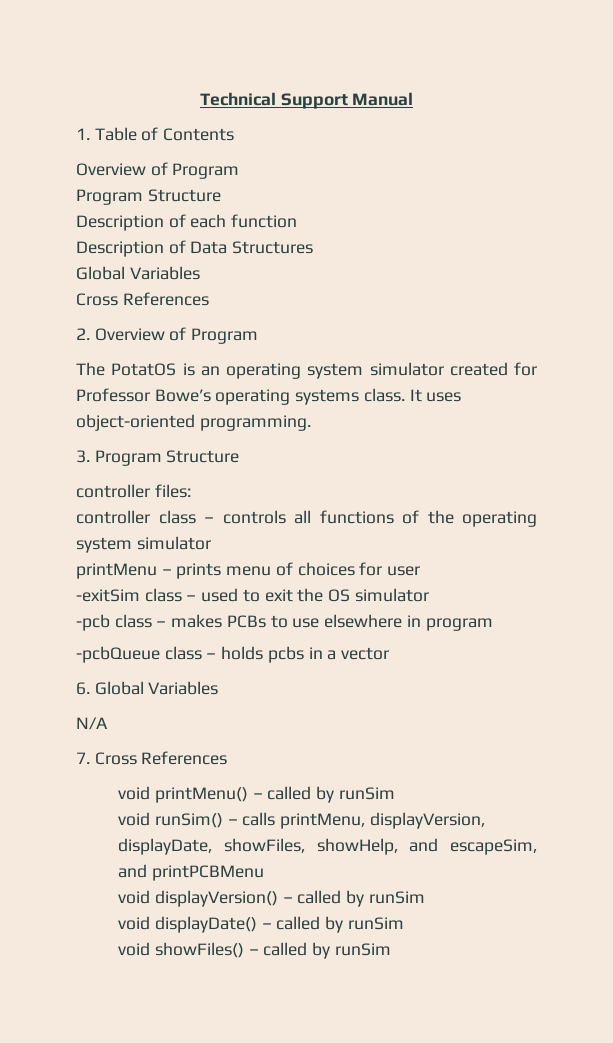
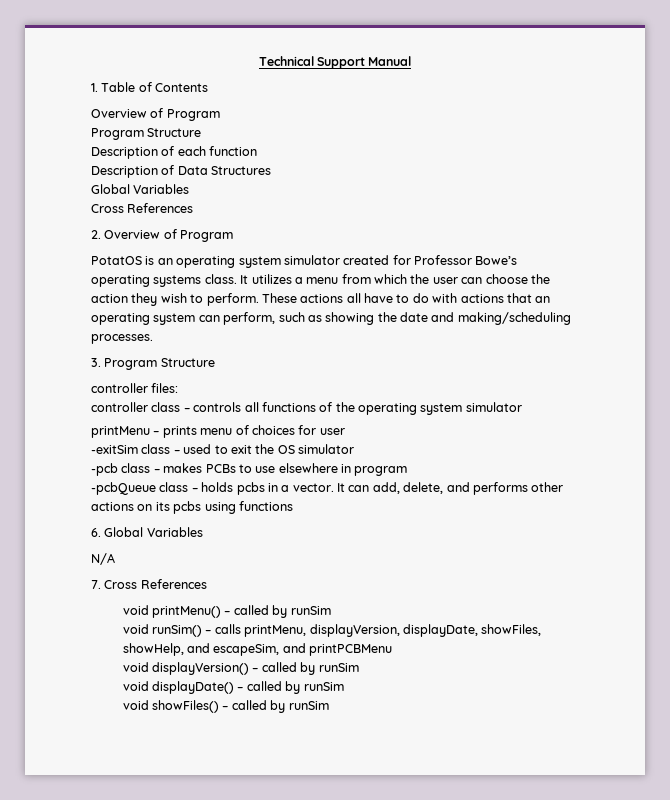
[76,362,105,376] The -> (234, 236) none
[426,392,462,402] [76,414,311,431] uses object-oriented programming. -> [251,274,550,284] [91,293,551,306] [91,312,571,325] [91,334,153,344] utilizes a menu from which the user can choose the action they wish to perform. These actions all have to do with actions that an operating system can perform, such as showing the date and making/scheduling processes.
[341,647,390,660] vector -> [292,482,564,495] [91,501,293,514] vector. It can add, delete, and performs other actions on its pcbs using functions

